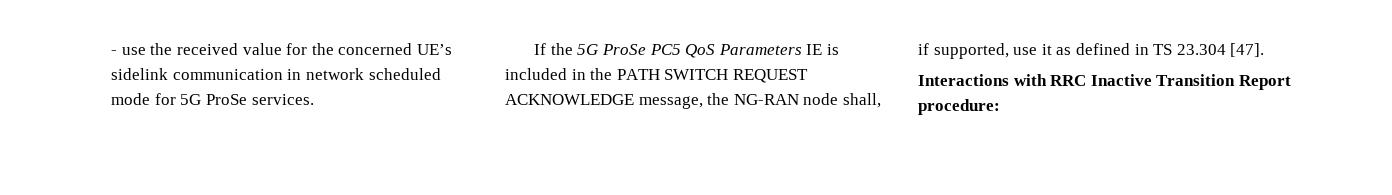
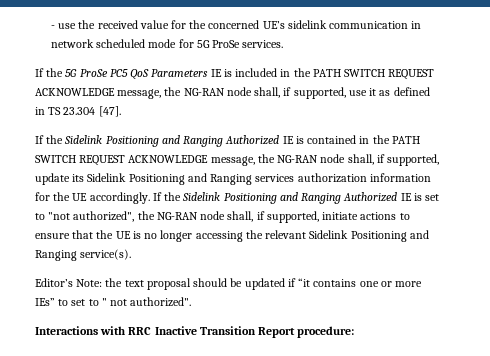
(1265, 50) none -> [35,135,420,147] [35,154,440,166] [35,173,431,185] [35,192,440,204] [35,211,410,223] [35,230,429,242] [35,249,132,261] [35,278,423,290] [35,297,192,307] // If the Sidelink Positioning and Ranging Authorized IE is contained in the PATH SWITCH REQUEST ACKNOWLEDGE message, the NG-RAN node shall, if supported, update its Sidelink Positioning and Ranging services authorization information for the UE accordingly. If the Sidelink Positioning and Ranging Authorized IE is set to "not authorized", the NG-RAN node shall, if supported, initiate actions to ensure that the UE is no longer accessing the relevant Sidelink Positioning and Ranging service(s). // Editor’s Note: the text proposal should be updated if “it contains one or more IEs” to set to " not authorized".

